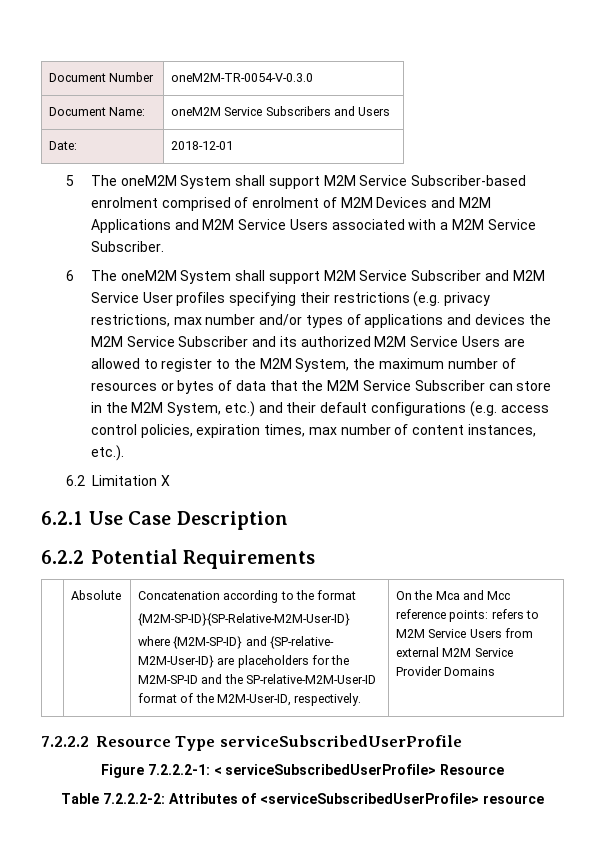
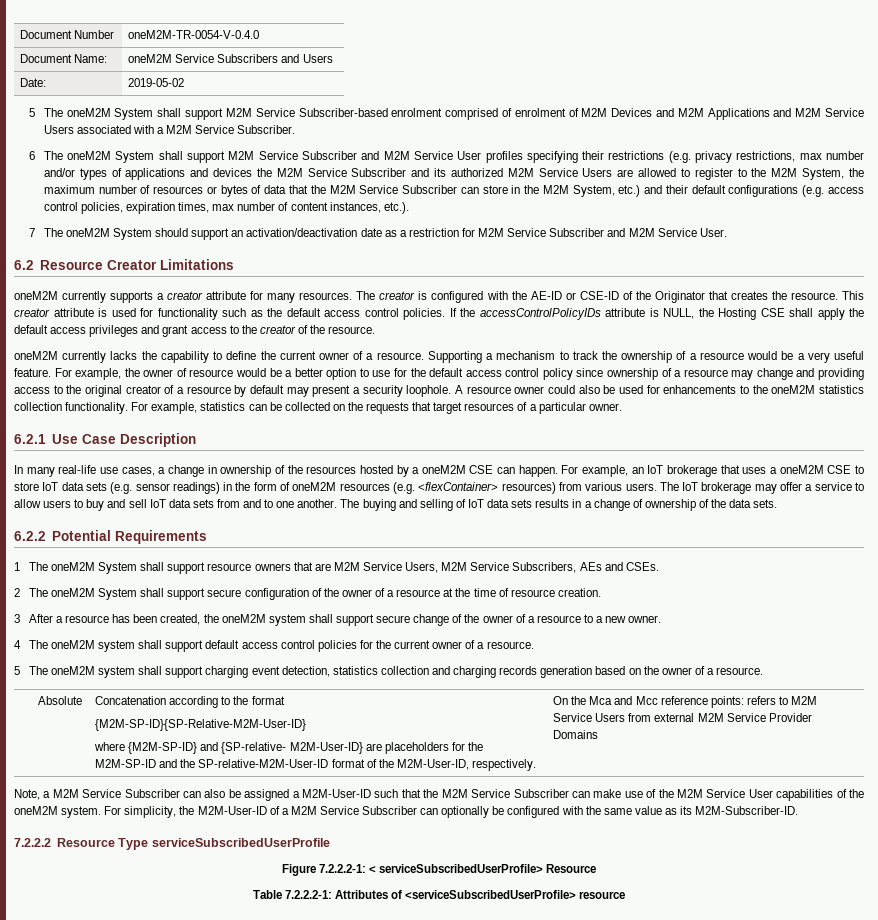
[170,73,313,82] oneM2M-TR-0054-V-0.3.0 -> [128,30,260,39] oneM2M-TR-0054-V-0.4.0
[170,141,233,150] 2018-12-01 -> [128,78,185,87] 2019-05-02
[65,475,170,486] [41,511,288,530] [41,549,316,569] 6.2 Limitation X // 6.2.1 Use Case Description // 6.2.2 Potential Requirements -> [28,228,727,240] [14,259,234,270] [14,291,864,303] [14,308,864,320] [14,325,376,337] [14,351,864,363] [14,368,864,380] [14,385,864,397] [14,402,622,414] [14,433,196,447] [14,465,865,477] [14,482,864,494] [14,499,778,511] [14,530,207,544] [14,562,659,574] [14,588,601,600] [14,614,662,626] [14,640,534,652] [14,666,764,678] 7 The oneM2M System should support an activation/deactivation date as a restriction for M2M Service Subscriber and M2M Service User. // 6.2 Resource Creator Limitations // oneM2M currently supports a creator attribute for many resources. The creator is configured with the AE-ID or CSE-ID of the Originator that creates the resource. This creator attribute is used for functionality such as the default access control policies. If the accessControlPolicyIDs attribute is NULL, the Hosting CSE shall apply the default access privileges and grant access to the creator of the resource. // oneM2M currently lacks the capability to define the current owner of a resource. Supporting a mechanism to track the ownership of a resource would be a very useful feature. For example, the owner of resource would be a better option to use for the default access control policy since ownership of a resource may change and providing access to the original creator of a resource by default may present a security loophole. A resource owner could also be used for enhancements to the oneM2M statistics collection functionality. For example, statistics can be collected on the requests that target resources of a particular owner. // 6.2.1 Use Case Description // In many real-life use cases, a change in ownership of the resources hosted by a oneM2M CSE can happen. For example, an IoT brokerage that uses a oneM2M CSE to store IoT data sets (e.g. sensor readings) in the form of oneM2M resources (e.g. <flexContainer> resources) from various users. The IoT brokerage may offer a service to allow users to buy and sell IoT data sets from and to one another. The buying and selling of IoT data sets results in a change of ownership of the data sets. // 6.2.2 Potential Requirements // 1 The oneM2M System shall support resource owners that are M2M Service Users, M2M Service Subscribers, AEs and CSEs. // 2 The oneM2M System shall support secure configuration of the owner of a resource at the time of resource creation. // 3 After a resource has been created, the oneM2M system shall support secure change of the owner of a resource to a new owner. // 4 The oneM2M system shall support default access control policies for the current owner of a resource. // 5 The oneM2M system shall support charging event detection, statistics collection and charging records generation based on the owner of a resource.
(496, 671) none -> [14,789,864,801] [14,806,799,818] // Note, a M2M Service Subscriber can also be assigned a M2M-User-ID such that the M2M Service Subscriber can make use of the M2M Service User capabilities of the oneM2M system. For simplicity, the M2M-User-ID of a M2M Service Subscriber can optionally be configured with the same value as its M2M-Subscriber-ID.
[102,793,165,804] 7.2.2.2-2: -> [284,890,332,899] 7.2.2.2-1:

